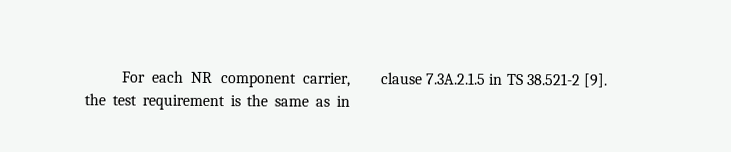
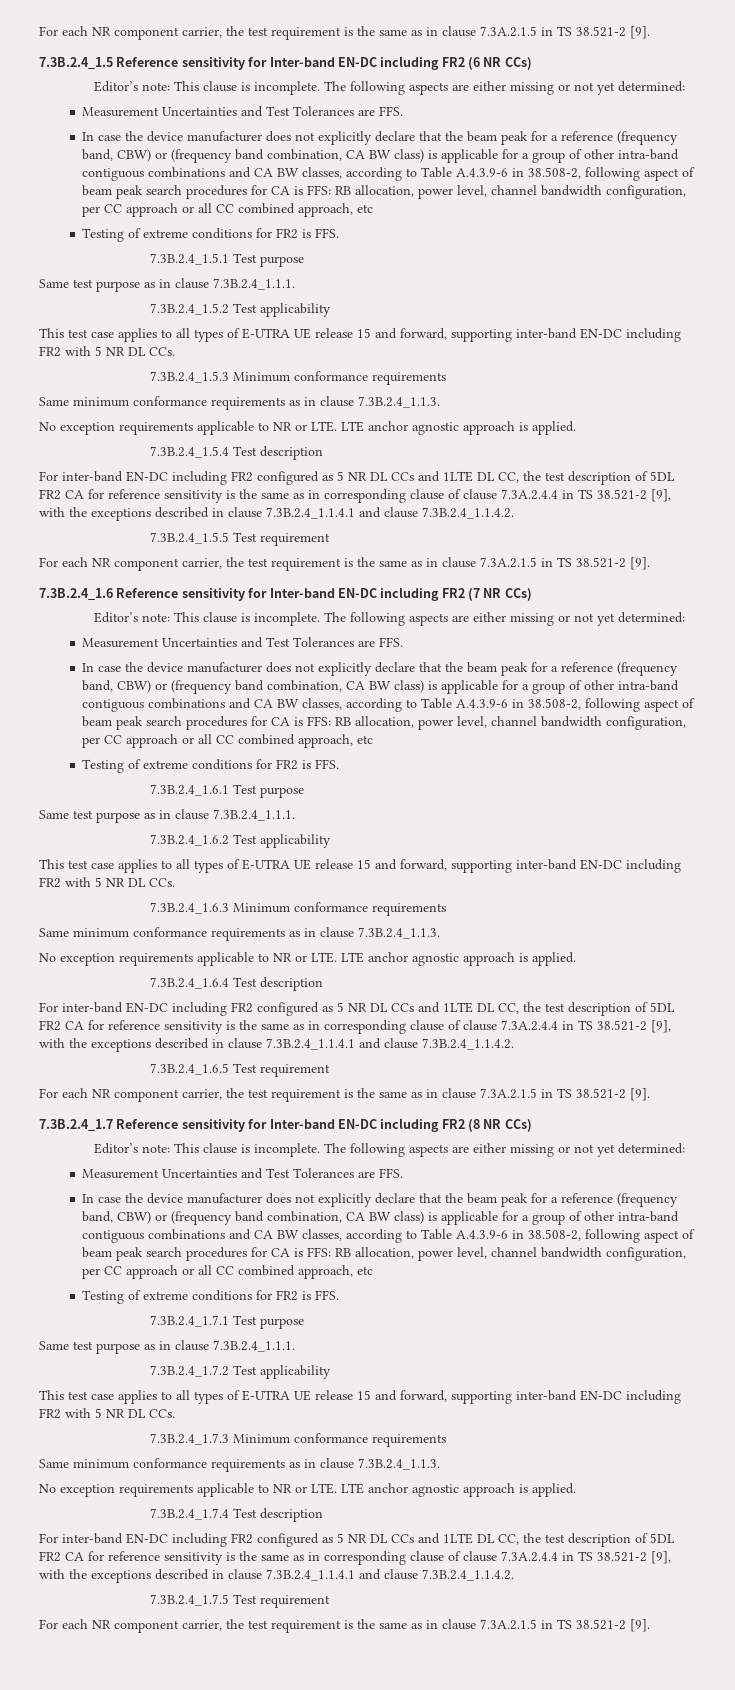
(608, 80) none -> [39,56,532,70] [94,81,686,95] [82,106,404,117] [82,131,679,145] [82,149,680,163] [82,167,696,181] [82,185,687,199] [82,203,374,217] [82,228,340,242] [149,253,304,267] [39,278,295,292] [149,303,331,317] [39,328,681,342] [39,346,175,357] [149,371,446,385] [39,396,440,410] [39,421,576,435] [149,446,323,460] [39,471,675,485] [39,489,671,503] [39,507,514,521] [149,532,330,546] [39,557,650,571] [39,587,532,601] [94,612,686,626] [82,637,404,648] [82,662,679,676] [82,680,680,694] [82,698,696,712] [82,716,687,730] [82,734,374,748] [82,759,340,773] [149,784,304,798] [39,809,295,823] [149,834,331,848] [39,859,681,873] [39,877,175,888] [149,902,446,916] [39,927,440,941] [39,952,576,966] [149,977,323,991] [39,1002,675,1016] [39,1020,671,1034] [39,1038,514,1052] [149,1063,330,1077] [39,1088,650,1102] [39,1118,532,1132] [94,1143,686,1157] [82,1168,404,1179] [82,1193,679,1207] [82,1211,680,1225] [82,1229,696,1243] [82,1247,687,1261] [82,1265,374,1279] [82,1290,340,1304] [149,1315,304,1329] [39,1340,295,1354] [149,1365,331,1379] [39,1390,681,1404] [39,1408,175,1419] [149,1433,446,1447] [39,1458,440,1472] [39,1483,576,1497] [149,1508,323,1522] [39,1533,675,1547] [39,1551,671,1565] [39,1569,514,1583] [149,1594,330,1608] [39,1619,650,1633] // 7.3B.2.4_1.5 Reference sensitivity for Inter-band EN-DC including FR2 (6 NR CCs) // Editor’s note: This clause is incomplete. The following aspects are either missing or not yet determined: // Measurement Uncertainties and Test Tolerances are FFS. // In case the device manufacturer does not explicitly declare that the beam peak for a reference (frequency band, CBW) or (frequency band combination, CA BW class) is applicable for a group of other intra-band contiguous combinations and CA BW classes, according to Table A.4.3.9-6 in 38.508-2, following aspect of beam peak search procedures for CA is FFS: RB allocation, power level, channel bandwidth configuration, per CC approach or all CC combined approach, etc // Testing of extreme conditions for FR2 is FFS. // 7.3B.2.4_1.5.1 Test purpose // Same test purpose as in clause 7.3B.2.4_1.1.1. // 7.3B.2.4_1.5.2 Test applicability // This test case applies to all types of E-UTRA UE release 15 and forward, supporting inter-band EN-DC including FR2 with 5 NR DL CCs. // 7.3B.2.4_1.5.3 Minimum conformance requirements // Same minimum conformance requirements as in clause 7.3B.2.4_1.1.3. // No exception requirements applicable to NR or LTE. LTE anchor agnostic approach is applied. // 7.3B.2.4_1.5.4 Test description // For inter-band EN-DC including FR2 configured as 5 NR DL CCs and 1LTE DL CC, the test description of 5DL FR2 CA for reference sensitivity is the same as in corresponding clause of clause 7.3A.2.4.4 in TS 38.521-2 [9], with the exceptions described in clause 7.3B.2.4_1.1.4.1 and clause 7.3B.2.4_1.1.4.2. // 7.3B.2.4_1.5.5 Test requirement // For each NR component carrier, the test requirement is the same as in clause 7.3A.2.1.5 in TS 38.521-2 [9]. // 7.3B.2.4_1.6 Reference sensitivity for Inter-band EN-DC including FR2 (7 NR CCs) // Editor’s note: This clause is incomplete. The following aspects are either missing or not yet determined: // Measurement Uncertainties and Test Tolerances are FFS. // In case the device manufacturer does not explicitly declare that the beam peak for a reference (frequency band, CBW) or (frequency band combination, CA BW class) is applicable for a group of other intra-band contiguous combinations and CA BW classes, according to Table A.4.3.9-6 in 38.508-2, following aspect of beam peak search procedures for CA is FFS: RB allocation, power level, channel bandwidth configuration, per CC approach or all CC combined approach, etc // Testing of extreme conditions for FR2 is FFS. // 7.3B.2.4_1.6.1 Test purpose // Same test purpose as in clause 7.3B.2.4_1.1.1. // 7.3B.2.4_1.6.2 Test applicability // This test case applies to all types of E-UTRA UE release 15 and forward, supporting inter-band EN-DC including FR2 with 5 NR DL CCs. // 7.3B.2.4_1.6.3 Minimum conformance requirements // Same minimum conformance requirements as in clause 7.3B.2.4_1.1.3. // No exception requirements applicable to NR or LTE. LTE anchor agnostic approach is applied. // 7.3B.2.4_1.6.4 Test description // For inter-band EN-DC including FR2 configured as 5 NR DL CCs and 1LTE DL CC, the test description of 5DL FR2 CA for reference sensitivity is the same as in corresponding clause of clause 7.3A.2.4.4 in TS 38.521-2 [9], with the exceptions described in clause 7.3B.2.4_1.1.4.1 and clause 7.3B.2.4_1.1.4.2. // 7.3B.2.4_1.6.5 Test requirement // For each NR component carrier, the test requirement is the same as in clause 7.3A.2.1.5 in TS 38.521-2 [9]. // 7.3B.2.4_1.7 Reference sensitivity for Inter-band EN-DC including FR2 (8 NR CCs) // Editor’s note: This clause is incomplete. The following aspects are either missing or not yet determined: // Measurement Uncertainties and Test Tolerances are FFS. // In case the device manufacturer does not explicitly declare that the beam peak for a reference (frequency band, CBW) or (frequency band combination, CA BW class) is applicable for a group of other intra-band contiguous combinations and CA BW classes, according to Table A.4.3.9-6 in 38.508-2, following aspect of beam peak search procedures for CA is FFS: RB allocation, power level, channel bandwidth configuration, per CC approach or all CC combined approach, etc // Testing of extreme conditions for FR2 is FFS. // 7.3B.2.4_1.7.1 Test purpose // Same test purpose as in clause 7.3B.2.4_1.1.1. // 7.3B.2.4_1.7.2 Test applicability // This test case applies to all types of E-UTRA UE release 15 and forward, supporting inter-band EN-DC including FR2 with 5 NR DL CCs. // 7.3B.2.4_1.7.3 Minimum conformance requirements // Same minimum conformance requirements as in clause 7.3B.2.4_1.1.3. // No exception requirements applicable to NR or LTE. LTE anchor agnostic approach is applied. // 7.3B.2.4_1.7.4 Test description // For inter-band EN-DC including FR2 configured as 5 NR DL CCs and 1LTE DL CC, the test description of 5DL FR2 CA for reference sensitivity is the same as in corresponding clause of clause 7.3A.2.4.4 in TS 38.521-2 [9], with the exceptions described in clause 7.3B.2.4_1.1.4.1 and clause 7.3B.2.4_1.1.4.2. // 7.3B.2.4_1.7.5 Test requirement // For each NR component carrier, the test requirement is the same as in clause 7.3A.2.1.5 in TS 38.521-2 [9].

